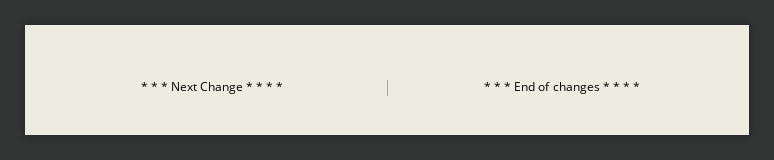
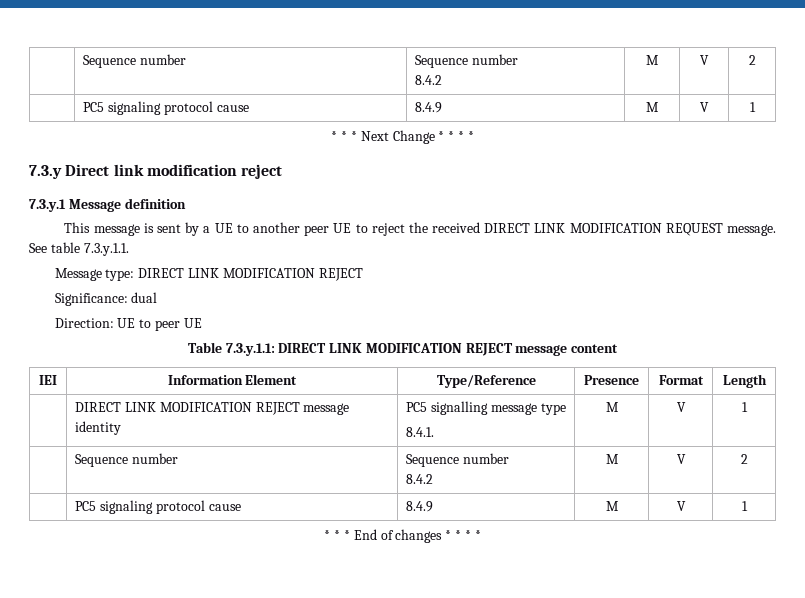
(140, 86) none -> [83,54,187,68] [415,54,519,68] [415,75,443,85] [646,55,659,65] [700,55,709,65] [748,55,756,65] [83,101,249,115] [415,102,443,113] [646,102,659,112] [700,102,709,112] [749,102,756,112] | Sequence number | Sequence number // 8.4.2 | M | V | 2 // | PC5 signaling protocol cause | 8.4.9 | M | V | 1 //
(284, 86) none -> [29,164,283,179] [29,198,186,212] [64,222,777,236] [29,242,129,256] [54,268,363,281] [54,292,158,306] [54,318,202,331] [187,342,619,356] [39,375,57,385] [167,374,298,385] [436,375,536,388] [584,375,639,385] [658,375,704,385] [722,374,767,388] [75,402,350,415] [75,421,122,435] [406,401,566,415] [406,427,435,437] [605,402,619,412] [676,402,686,412] [741,402,748,412] [75,453,179,467] [406,453,510,467] [406,474,434,484] [605,454,619,464] [676,454,686,464] [740,454,748,464] [75,500,241,514] [406,501,434,512] [605,501,619,511] [676,501,686,511] [741,501,748,511] // 7.3.y Direct link modification reject // 7.3.y.1 Message definition // This message is sent by a UE to another peer UE to reject the received DIRECT LINK MODIFICATION REQUEST message. See table 7.3.y.1.1. // Message type: DIRECT LINK MODIFICATION REJECT // Significance: dual // Direction: UE to peer UE // Table 7.3.y.1.1: DIRECT LINK MODIFICATION REJECT message content // IEI | Information Element | Type/Reference | Presence | Format | Length // | DIRECT LINK MODIFICATION REJECT message identity | PC5 signalling message type // 8.4.1. | M | V | 1 // | Sequence number | Sequence number // 8.4.2 | M | V | 2 // | PC5 signaling protocol cause | 8.4.9 | M | V | 1

